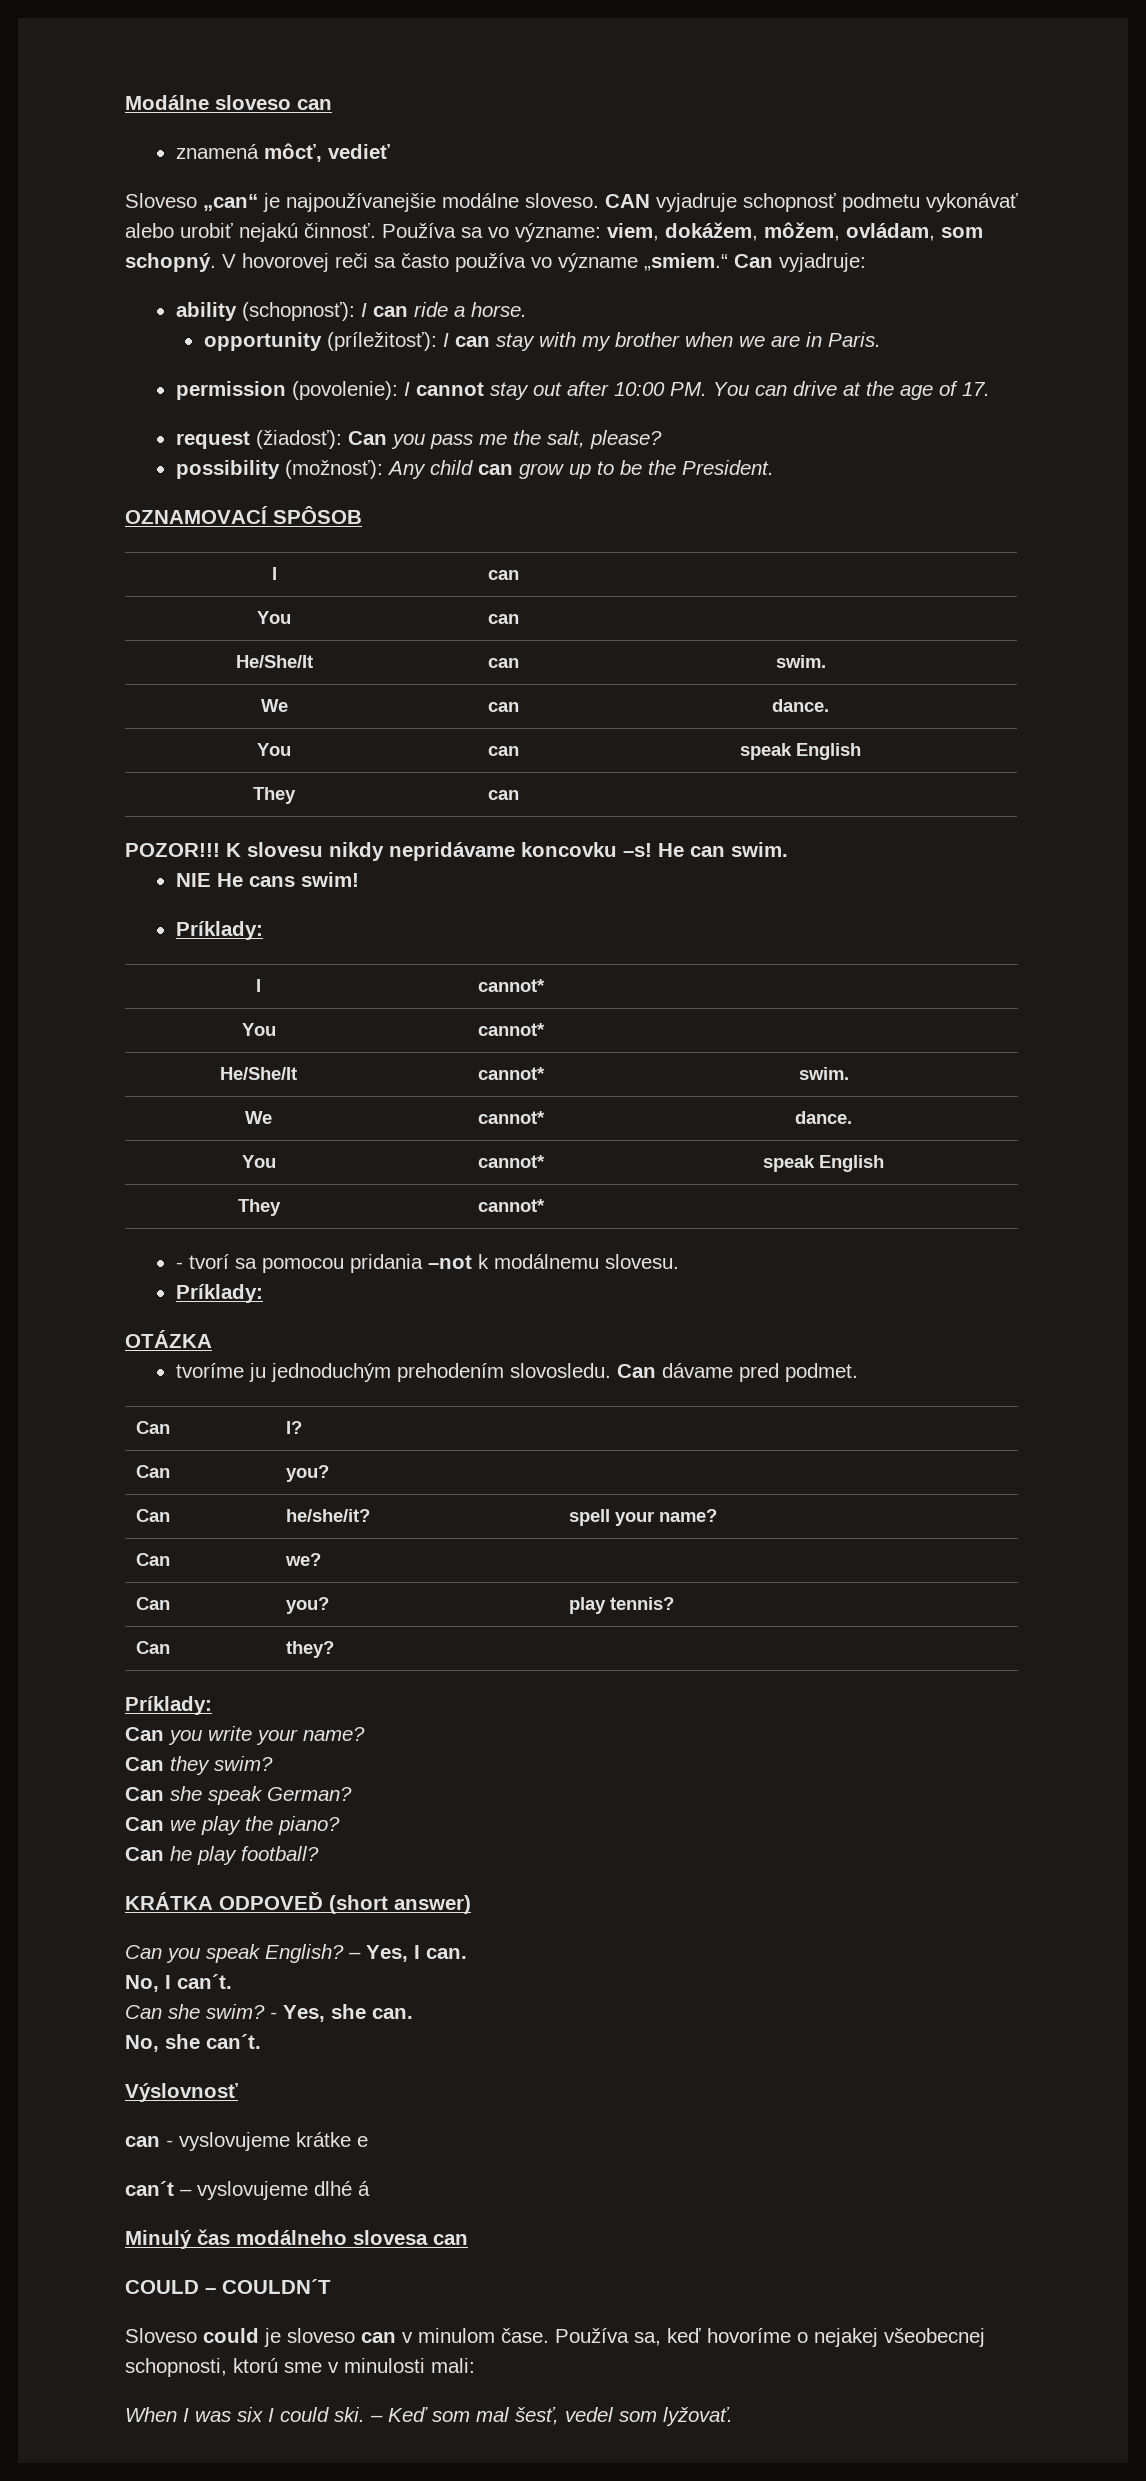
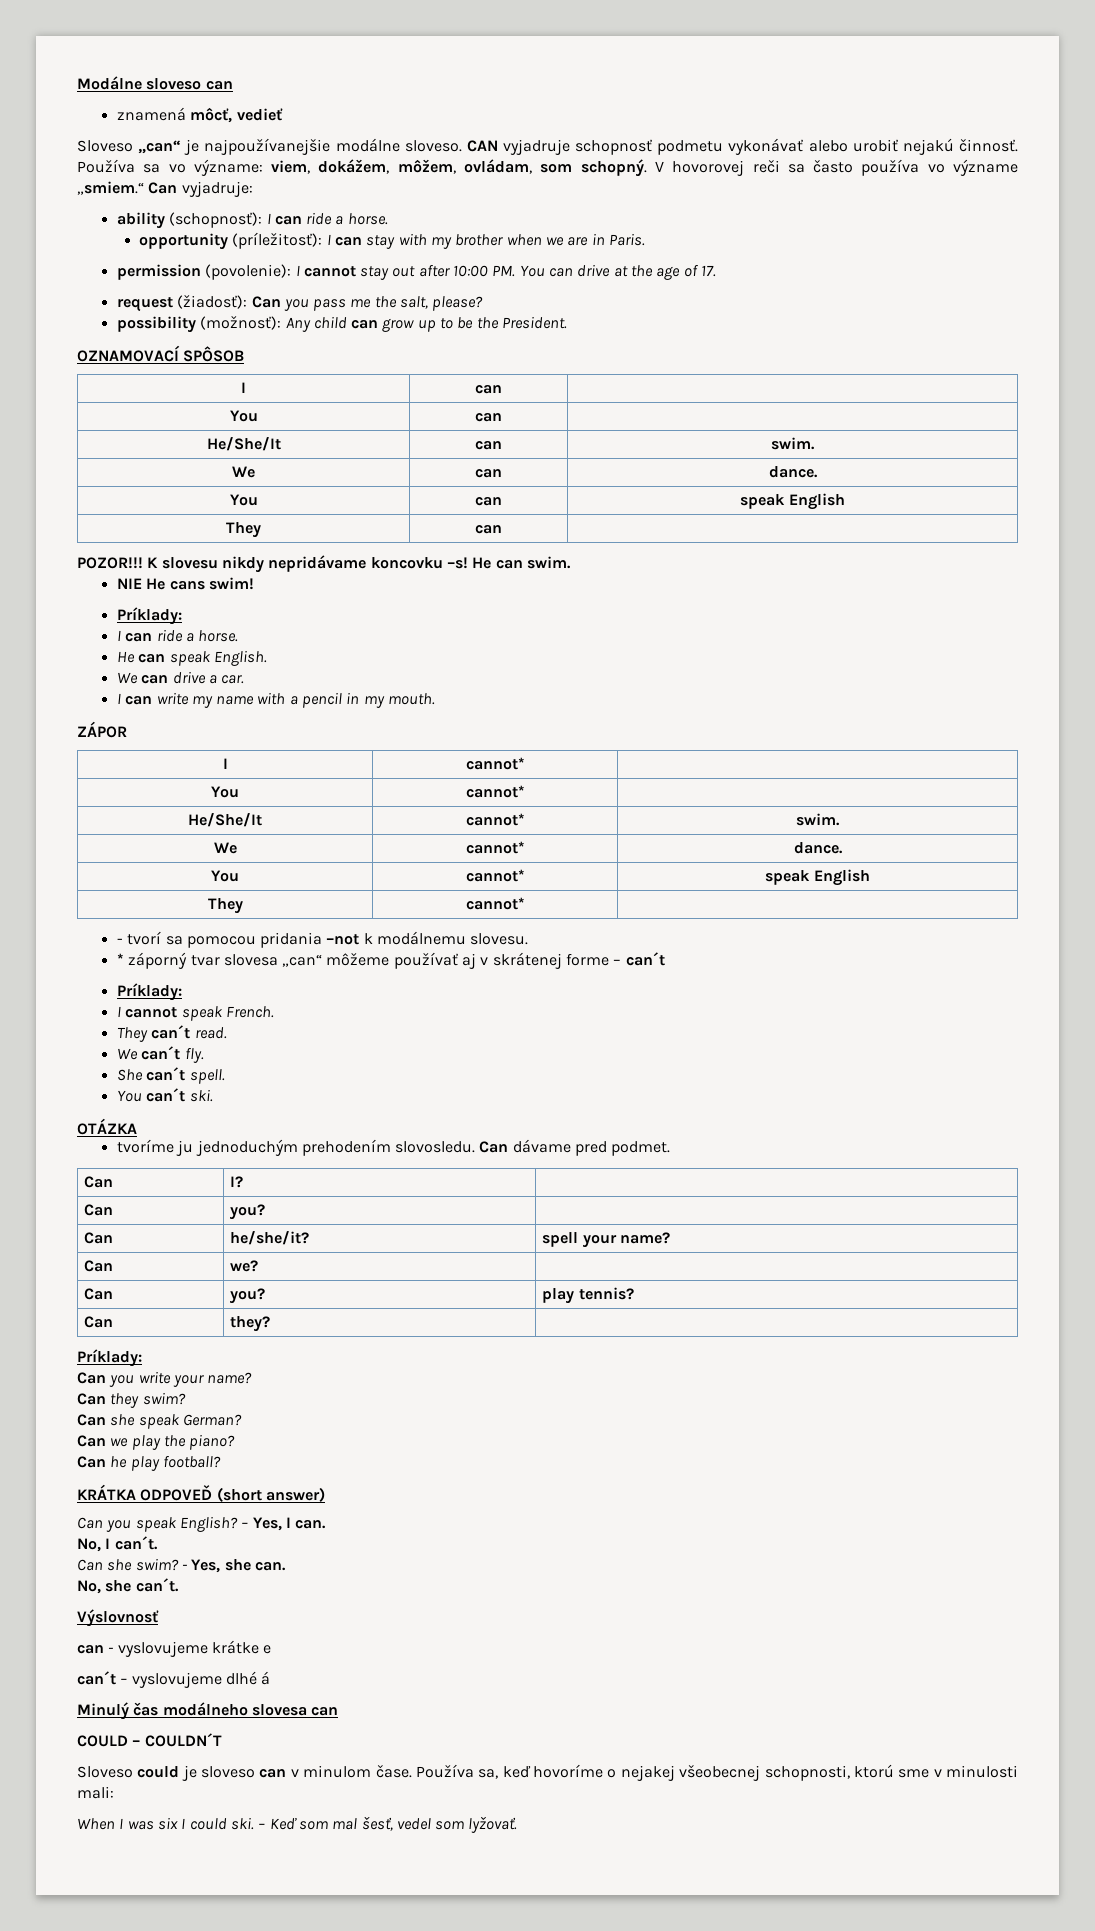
(263, 930) none -> [116,629,239,642] [116,650,267,666] [116,671,245,684] [116,692,436,708] [77,721,127,738] // I can ride a horse. // He can speak English. // We can drive a car. // I can write my name with a pencil in my mouth. // ZÁPOR
[175,1284,263,1303] Príklady: -> [116,952,665,969] [116,983,182,1001] [116,1006,274,1021] [116,1025,227,1042] [116,1046,204,1063] [116,1067,225,1084] [116,1088,213,1102] * záporný tvar slovesa „can“ môžeme používať aj v skrátenej forme – can´t // Príklady: // I cannot speak French. // They can´t read. // We can´t fly. // She can´t spell. // You can´t ski.

